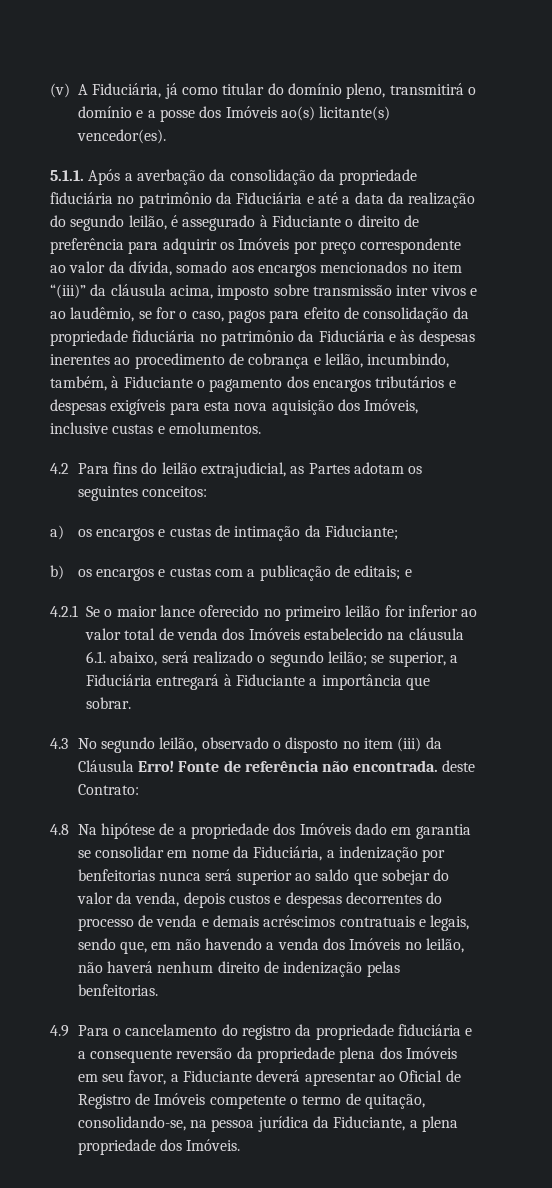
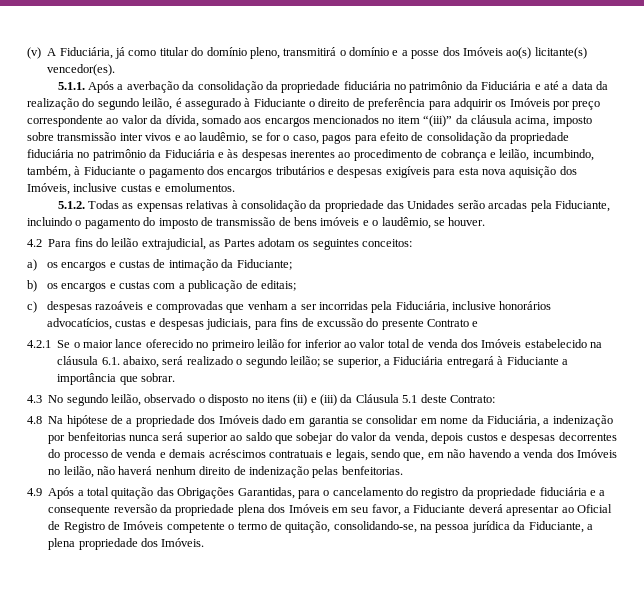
(261, 428) none -> [57,200,610,212] [27,217,486,229] // 5.1.2. Todas as expensas relativas à consolidação da propriedade das Unidades serão arcadas pela Fiduciante, incluindo o pagamento do imposto de transmissão de bens imóveis e o laudêmio, se houver.
(401, 572) none -> [27,301,552,313] [46,318,470,330] // c) despesas razoáveis e comprovadas que venham a ser incorridas pela Fiduciária, inclusive honorários advocatícios, custas e despesas judiciais, para fins de excussão do presente Contrato
[363,737,442,752] [77,760,438,772] item (iii) da Cláusula Erro! Fonte de referência não encontrada. -> [266,394,418,406] itens (ii) e (iii) da Cláusula 5.1
[77,1025,109,1036] Para -> [48,487,320,499] Após a total quitação das Obrigações Garantidas, para

